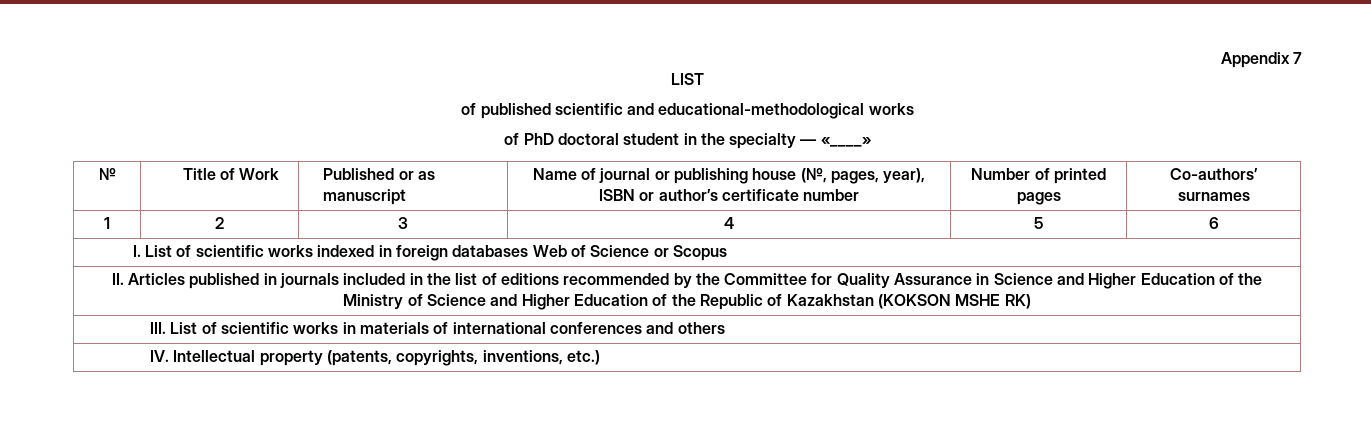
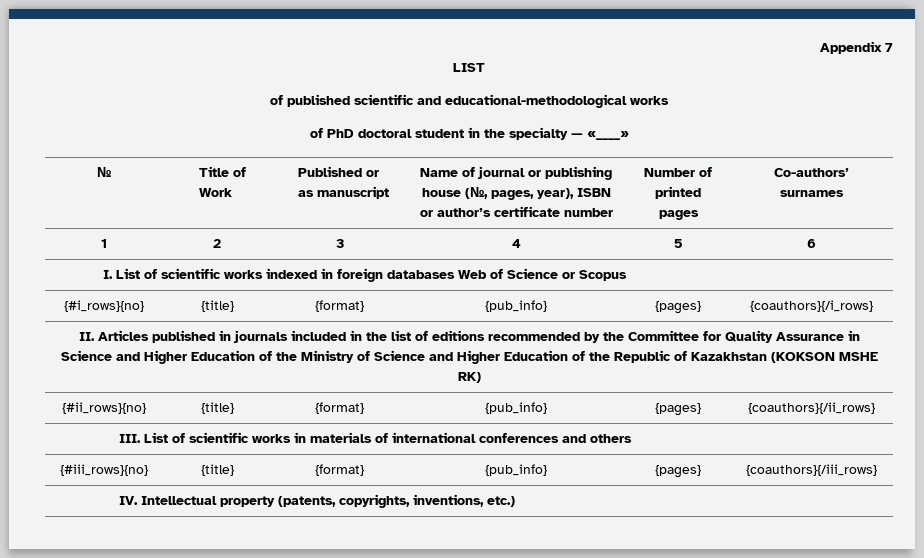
(727, 253) none -> [63,300,144,312] [200,300,234,312] [315,300,364,312] [485,300,547,312] [655,301,701,314] [750,300,873,312] // {#i_rows}{no} | {title} | {format} | {pub_info} | {pages} | {coauthors}{/i_rows}
(1031, 301) none -> [61,402,146,414] [200,402,234,414] [315,402,364,414] [485,402,547,414] [655,403,701,416] [748,402,875,414] // {#ii_rows}{no} | {title} | {format} | {pub_info} | {pages} | {coauthors}{/ii_rows}
(725, 328) none -> [59,464,148,476] [200,464,234,476] [315,464,364,476] [485,464,547,476] [655,465,701,478] [746,464,877,476] // {#iii_rows}{no} | {title} | {format} | {pub_info} | {pages} | {coauthors}{/iii_rows}

